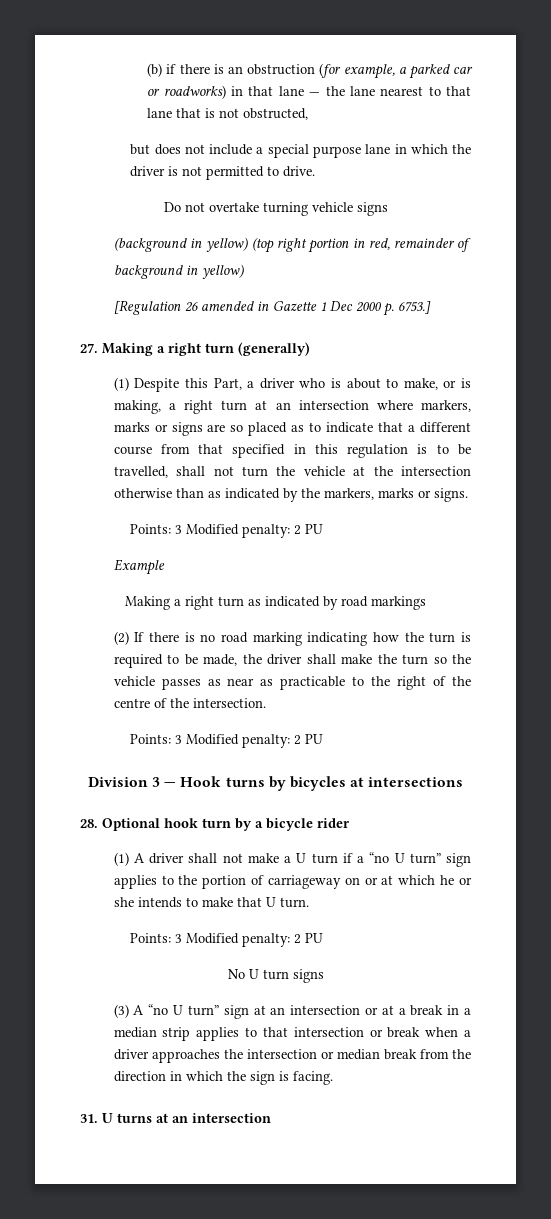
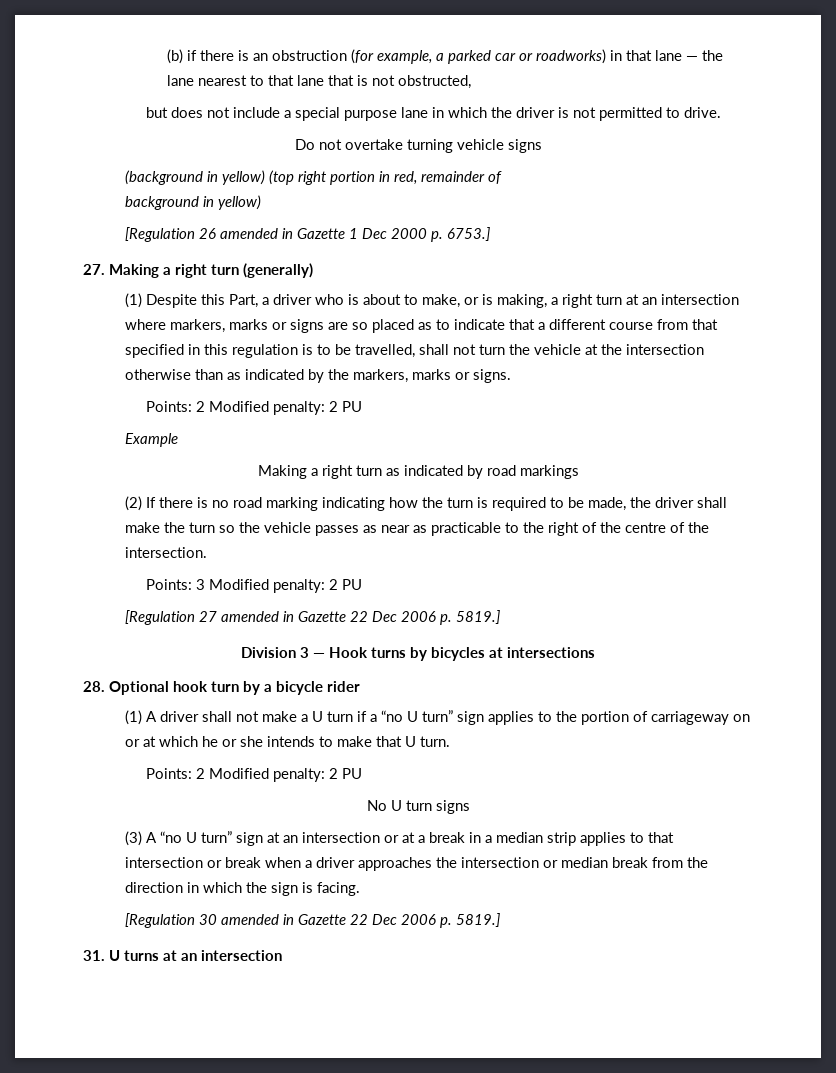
[175,525,183,534] 3 -> [196,401,206,412] 2
(324, 739) none -> [125,610,501,625] // [Regulation 27 amended in Gazette 22 Dec 2006 p. 5819.]
[175,934,183,943] 3 -> [196,768,206,779] 2
(333, 1078) none -> [125,913,501,928] // [Regulation 30 amended in Gazette 22 Dec 2006 p. 5819.]

